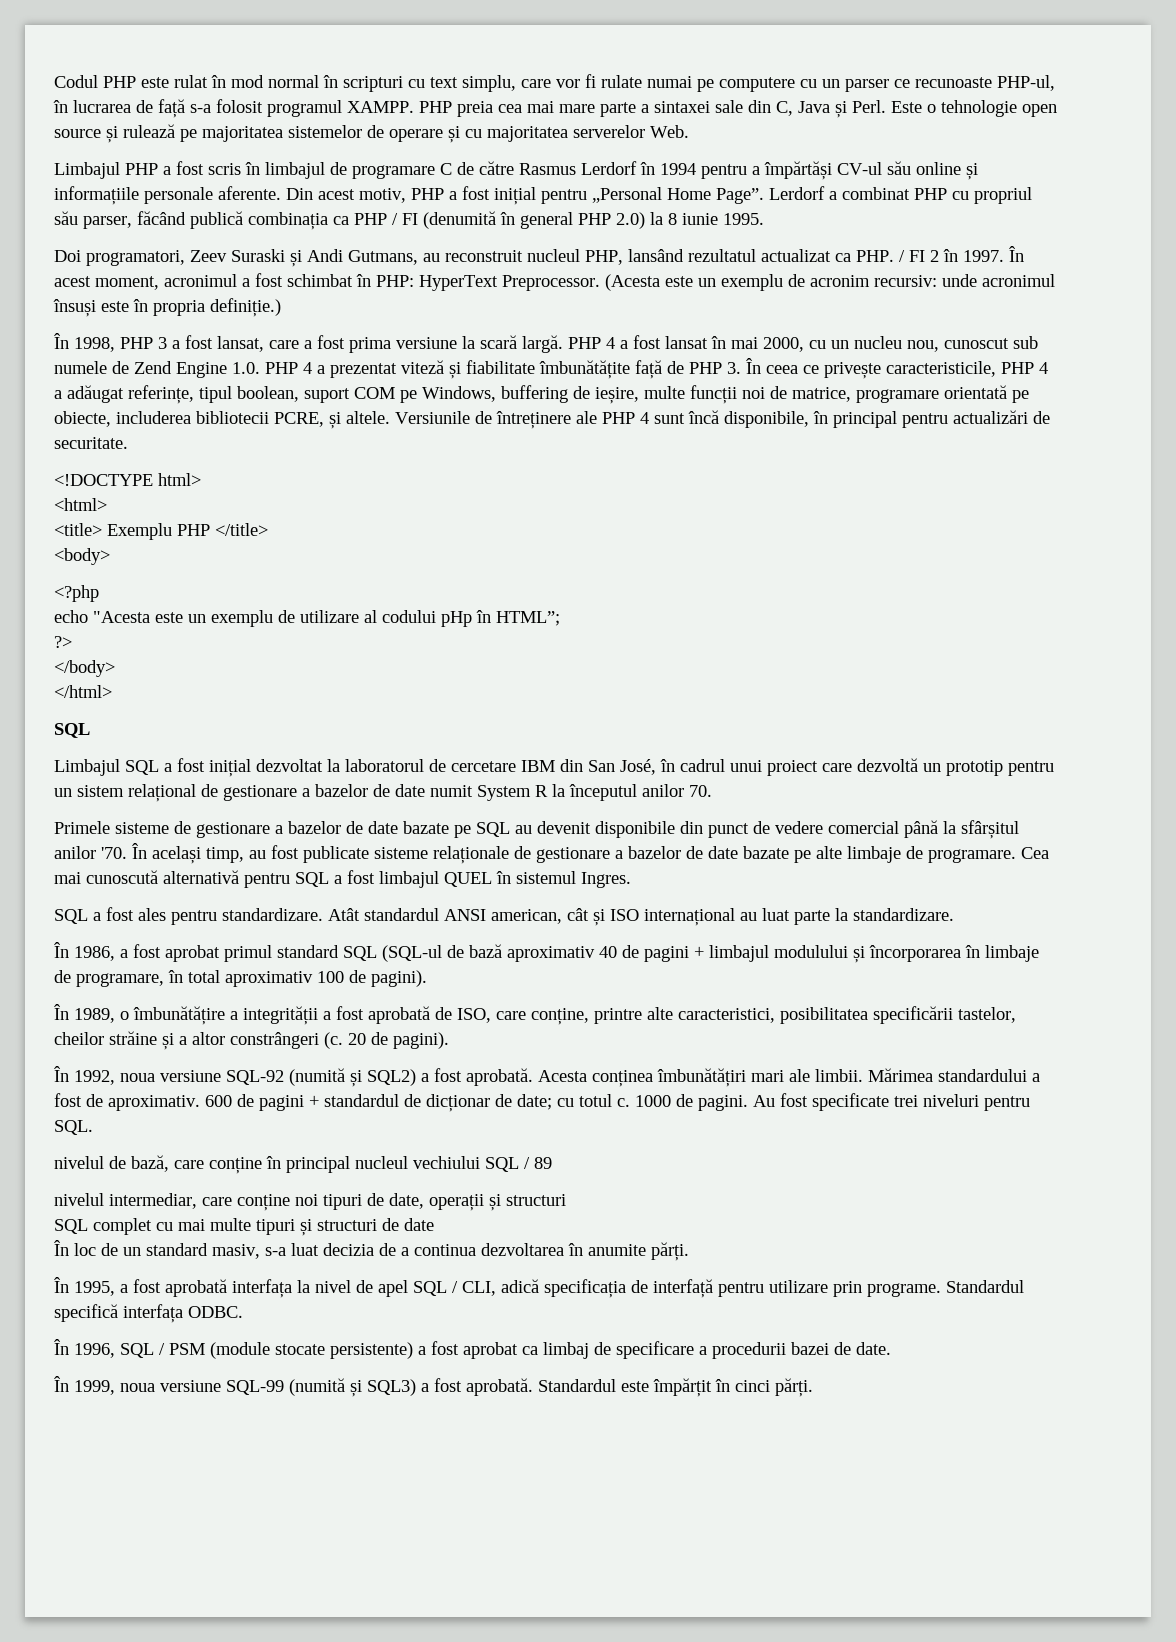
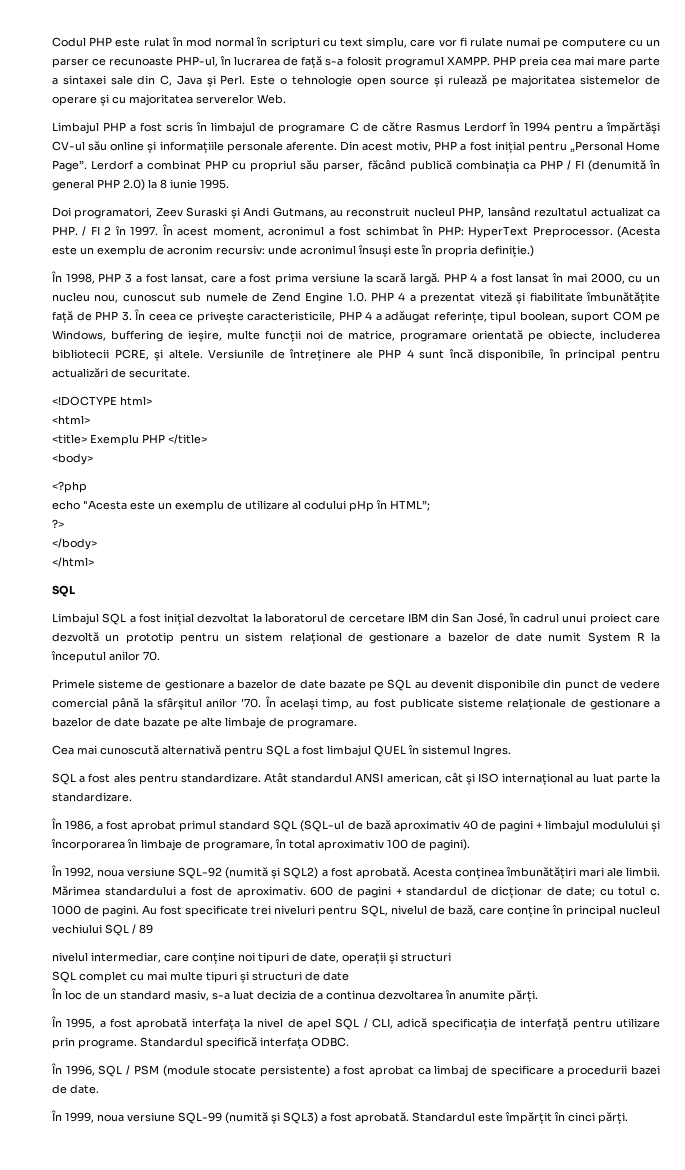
(1016, 856) none -> (357, 724) //
[54,1004,1016,1025] [54,1031,449,1050] // În 1989, o îmbunătățire a integrității a fost aprobată de ISO, care conține, printre alte caracteristici, posibilitatea specificării tastelor, cheilor străine și a altor constrângeri (c. 20 de pagini). -> (470, 845) none
[54,1120,93,1135] SQL. // -> [360,905,388,917] SQL,

